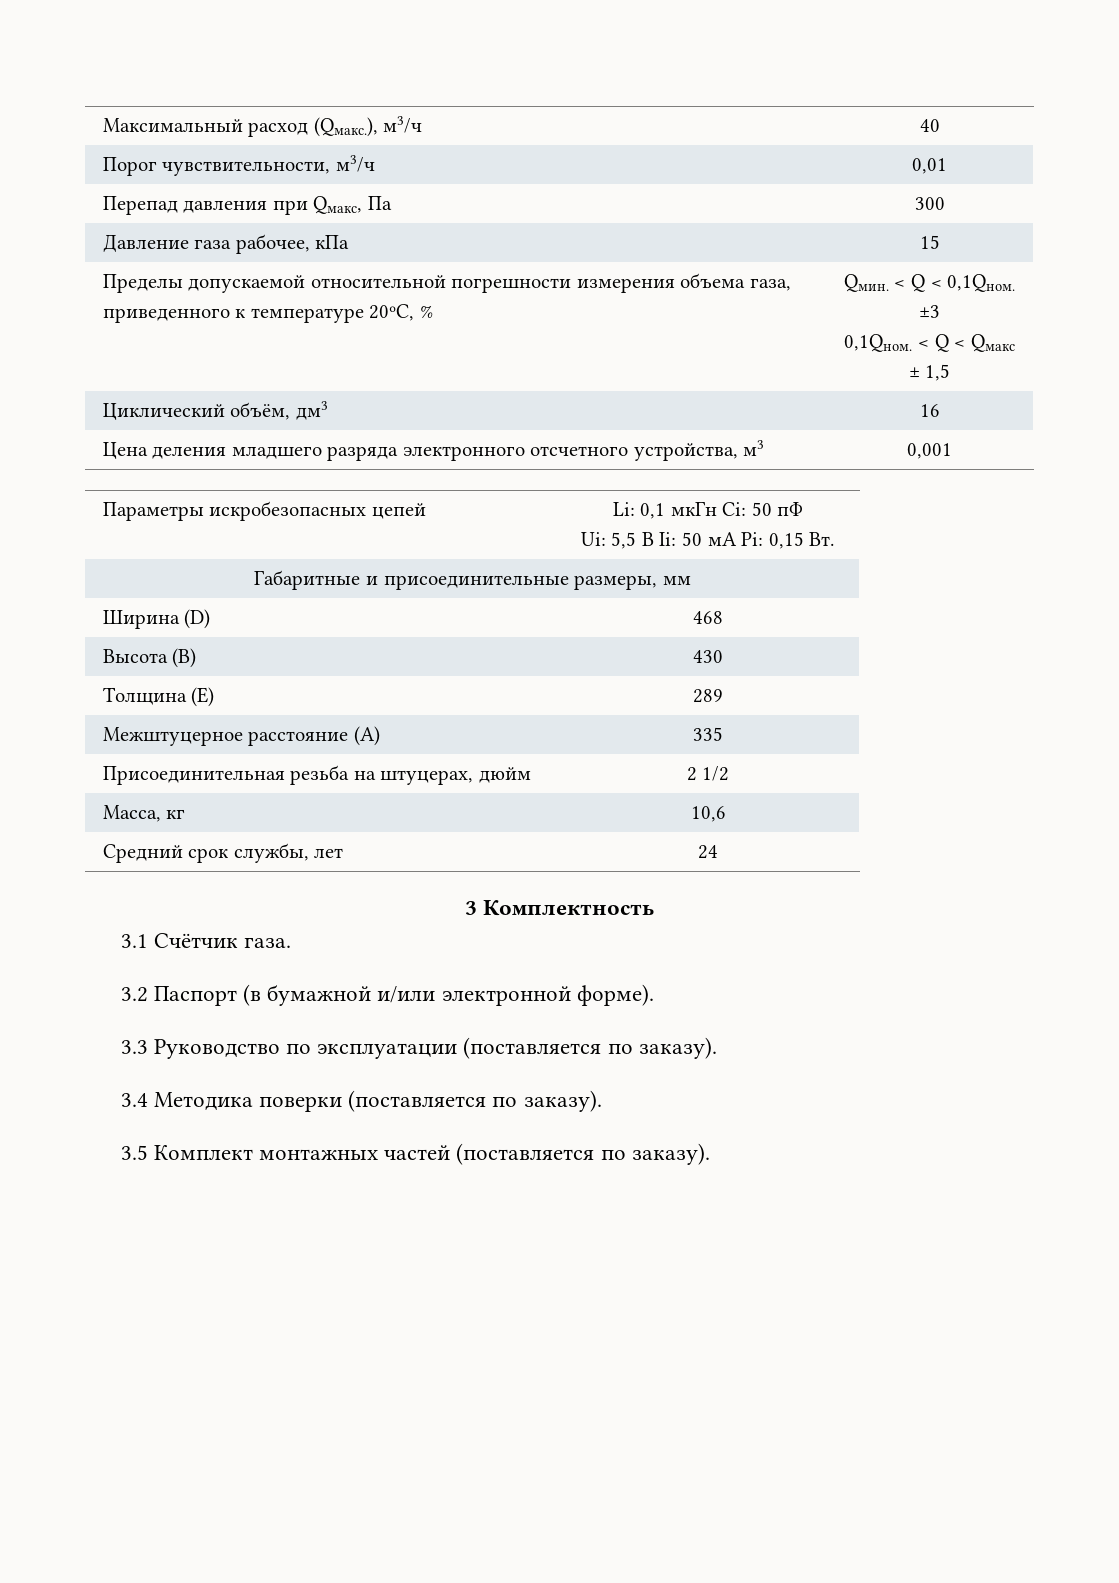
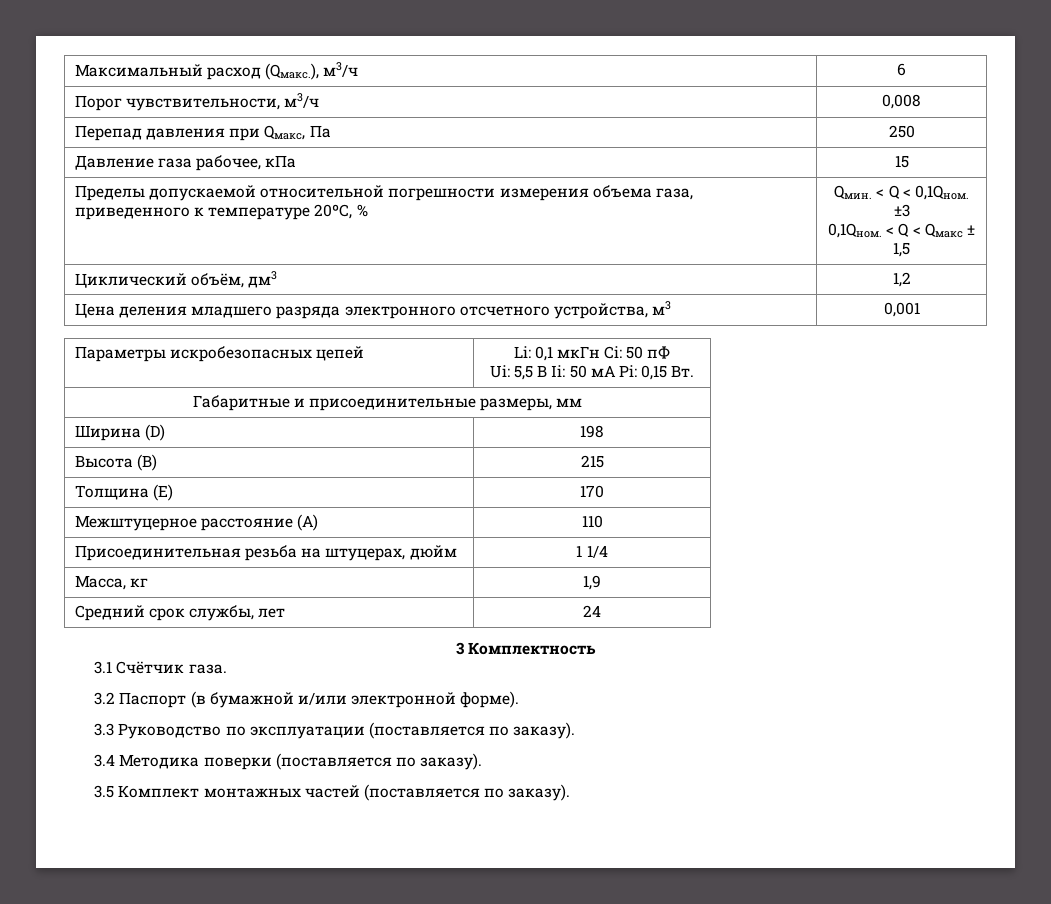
[919,119,940,132] 40 -> [897,63,906,76] 6
[912,158,947,174] 0,01 -> [882,94,921,109] 0,008
[914,197,945,210] 300 -> [888,125,915,138] 250
[919,404,940,417] 16 -> [892,272,911,287] 1,2
[693,611,723,624] 468 -> [580,425,604,438] 198
[693,650,723,663] 430 -> [580,455,604,468] 215
[693,689,723,703] 289 -> [580,485,604,498] 170
[693,727,723,741] 335 -> [581,515,603,528] 110
[686,766,730,781] 2 1/2 -> [576,545,608,558] 1 1/4
[690,806,726,822] 10,6 -> [583,575,601,590] 1,9

